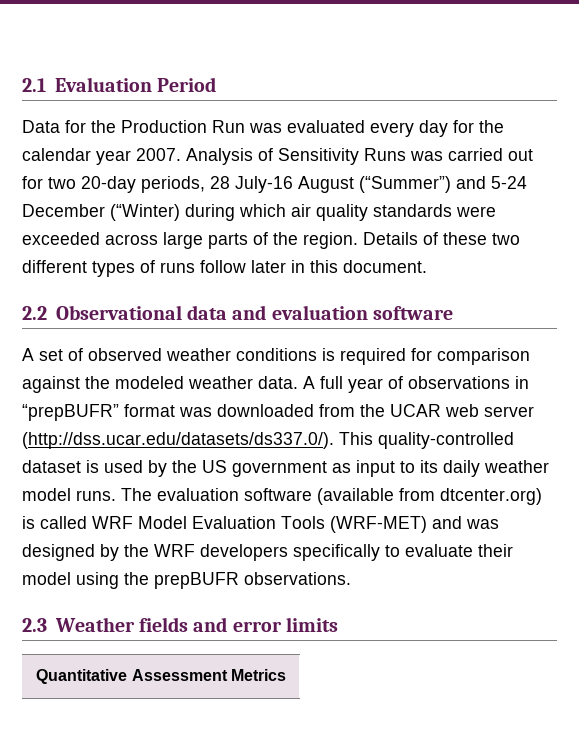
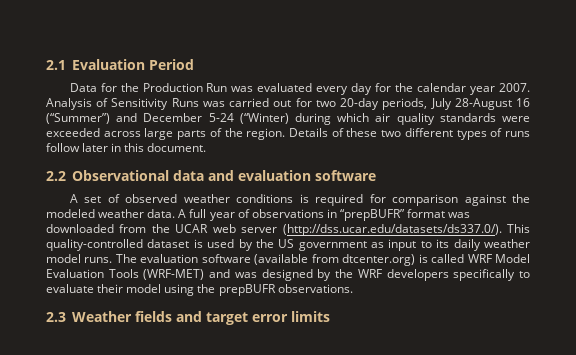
[210,176,527,193] [22,204,105,217] 28 July-16 August (“Summer”) and 5-24 December -> [430,98,530,110] [46,113,234,124] July 28-August 16 (“Summer”) and December 5-24
(228, 624) none -> [205,312,248,325] target
[36,669,286,684] // Quantitative Assessment Metrics -> (330, 316) none

